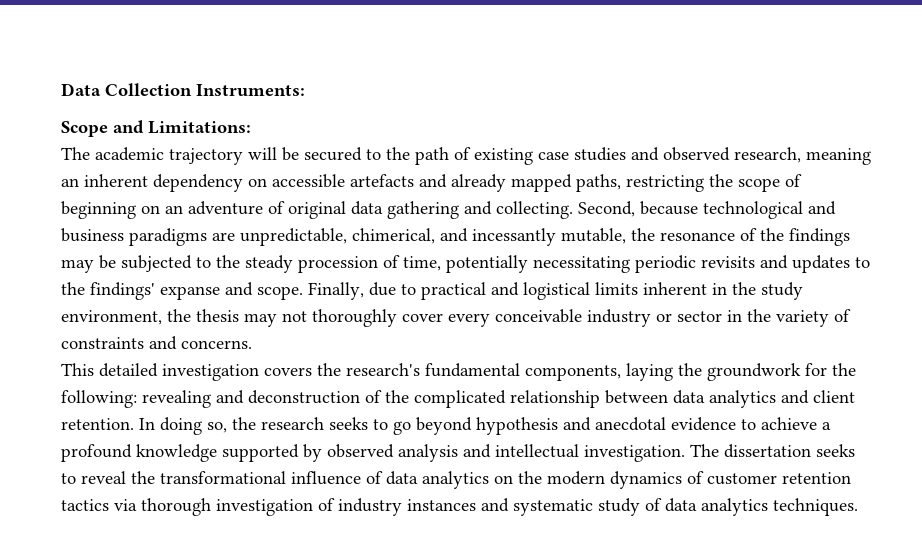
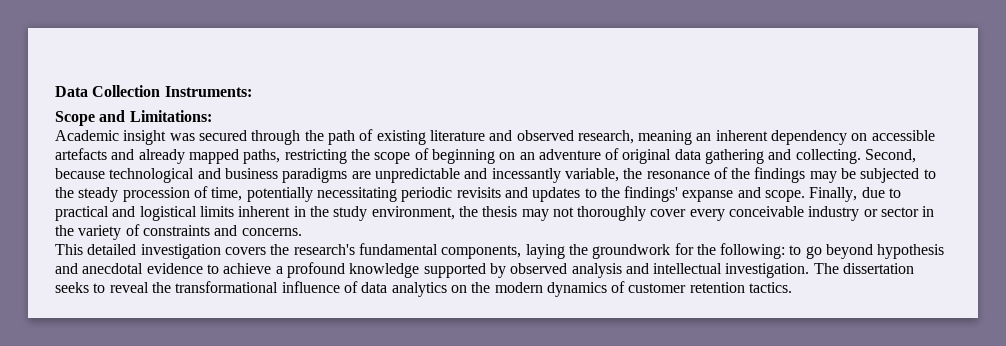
[61,147,381,165] The academic trajectory will be secured to -> [55,130,301,145] Academic insight was secured through
[538,147,626,161] case studies -> [429,130,485,141] literature
[240,228,435,246] unpredictable, chimerical, -> [374,168,460,183] unpredictable
[561,228,626,244] mutable, -> [564,168,619,182] variable,
[142,390,855,408] [61,417,368,435] revealing and deconstruction of the complicated relationship between data analytics and client retention. In doing so, the research seeks -> (786, 251) none
[61,498,858,516] tactics via thorough investigation of industry instances and systematic study of data analytics techniques. -> [749,282,793,293] tactics.

